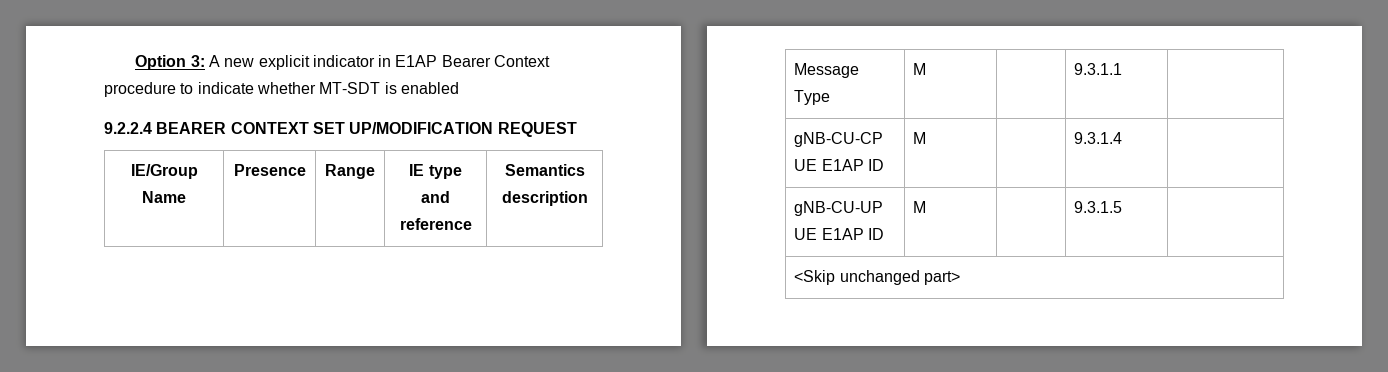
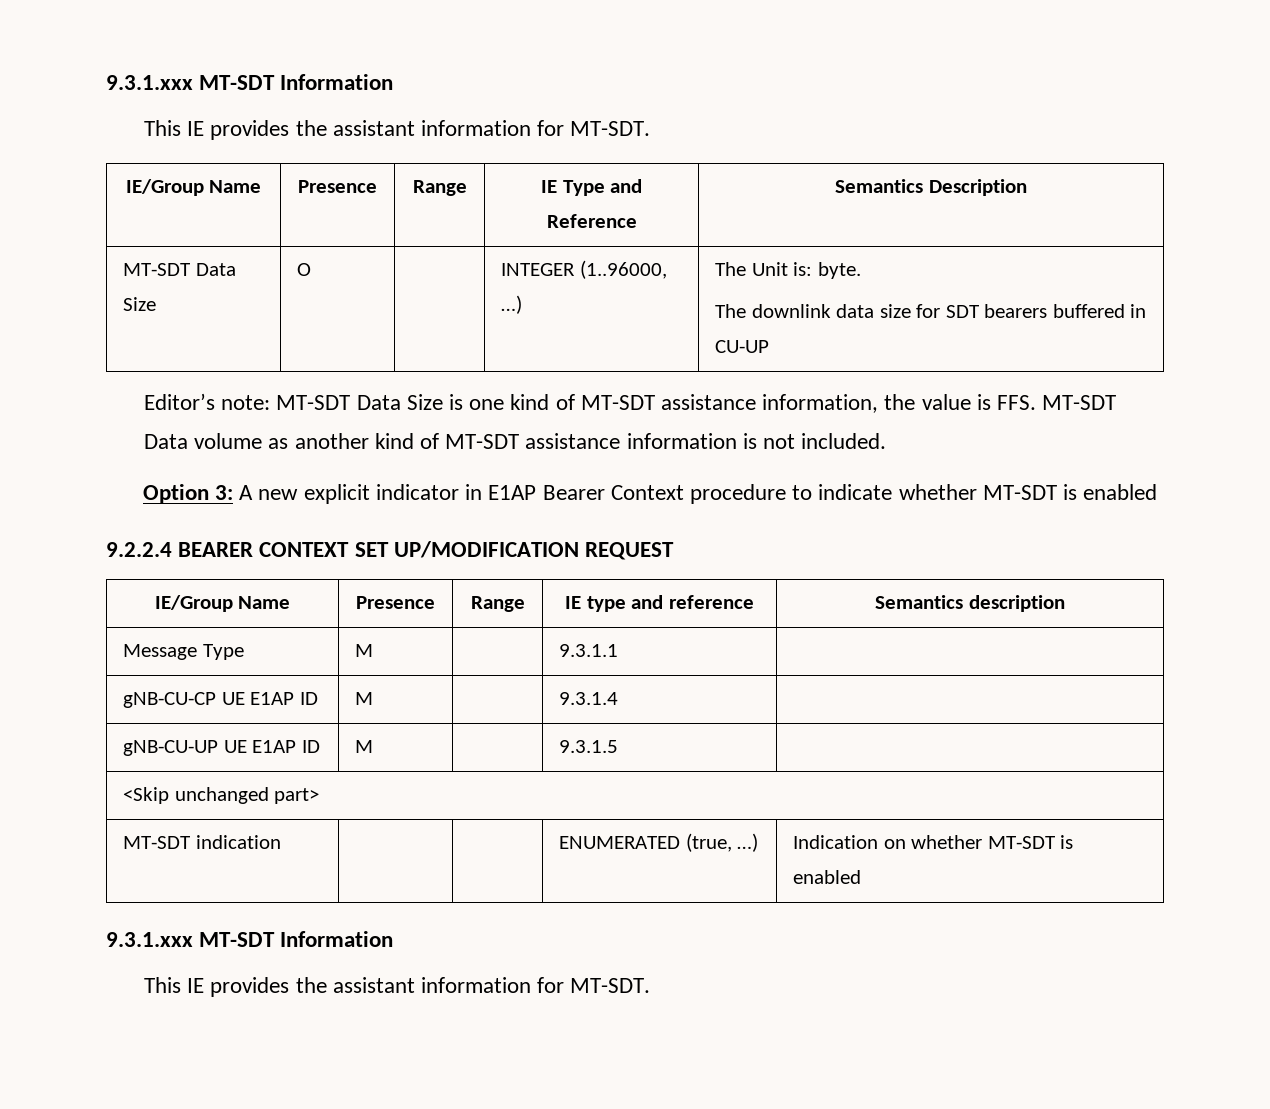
(135, 62) none -> [106,74,394,90] [143,120,651,140] [125,179,262,196] [298,180,377,193] [412,180,467,196] [540,179,643,196] [546,214,637,228] [835,179,1027,196] [123,263,236,276] [123,297,157,311] [297,263,312,276] [501,260,667,279] [501,295,523,314] [715,262,861,279] [715,304,1147,318] [715,340,770,353] [143,393,1117,413] [143,433,887,449] 9.3.1.xxx MT-SDT Information // This IE provides the assistant information for MT-SDT. // IE/Group Name | Presence | Range | IE Type and Reference | Semantics Description // MT-SDT Data Size | O | | INTEGER (1..96000, …) | The Unit is: byte. // The downlink data size for SDT bearers buffered in CU-UP // Editor’s note: MT-SDT Data Size is one kind of MT-SDT assistance information, the value is FFS. MT-SDT Data volume as another kind of MT-SDT assistance information is not included. //
(960, 278) none -> [123,835,281,849] [559,833,759,852] [793,835,1074,849] [793,870,862,884] [106,931,394,947] [143,977,651,997] // MT-SDT indication | | | ENUMERATED (true, …) | Indication on whether MT-SDT is enabled // 9.3.1.xxx MT-SDT Information // This IE provides the assistant information for MT-SDT.

